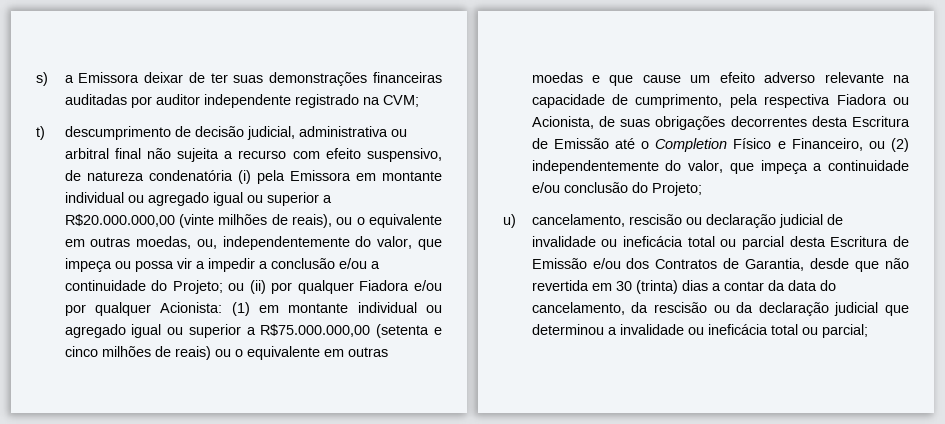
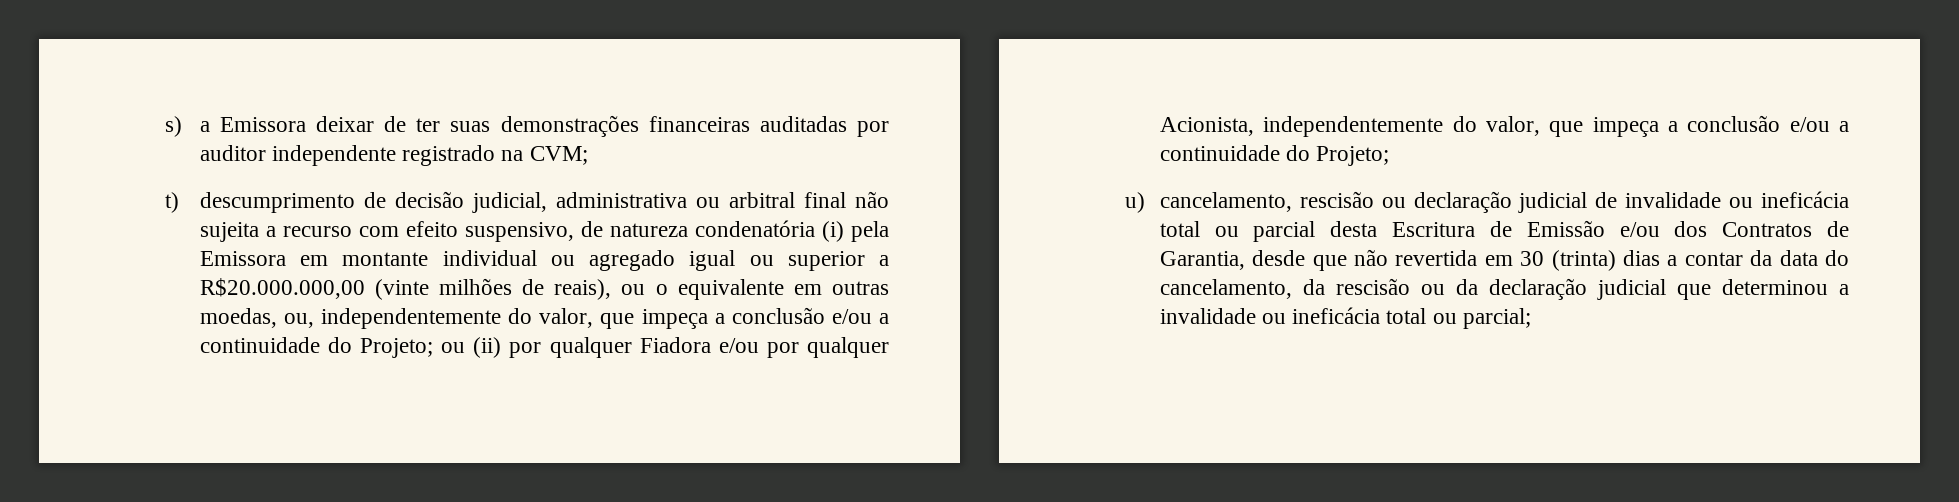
[114,258,255,272] ou possa vir a impedir -> (708, 319) none
[160,302,442,316] [64,324,442,338] [64,346,388,360] [531,72,911,86] [531,94,909,108] [531,116,910,130] [531,138,909,152] [531,160,909,174] [531,182,628,193] Acionista: (1) em montante individual ou agregado igual ou superior a R$75.000.000,00 (setenta e cinco milhões de reais) ou o equivalente em outras moedas e que cause um efeito adverso relevante na capacidade de cumprimento, pela respectiva Fiadora ou Acionista, de suas obrigações decorrentes desta Escritura de Emissão até o Completion Físico e Financeiro, ou (2) independentemente do valor, que impeça a continuidade e/ou conclusão -> [1159,115,1850,137] [1159,145,1280,161] Acionista, independentemente do valor, que impeça a conclusão e/ou a continuidade

